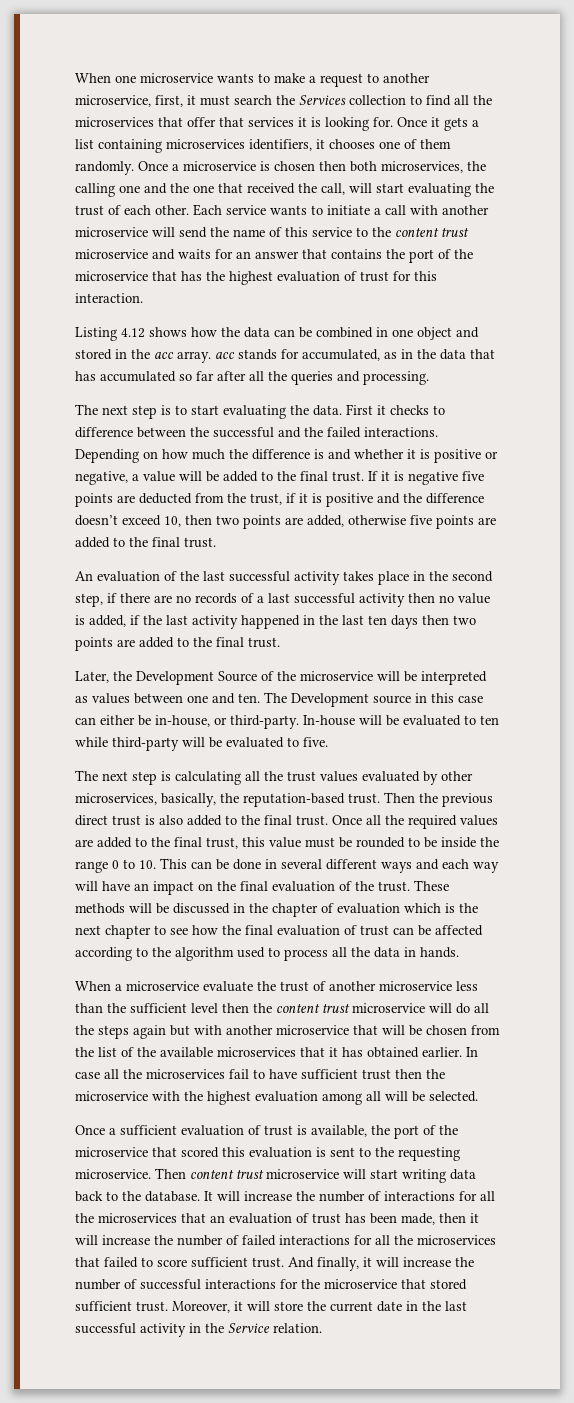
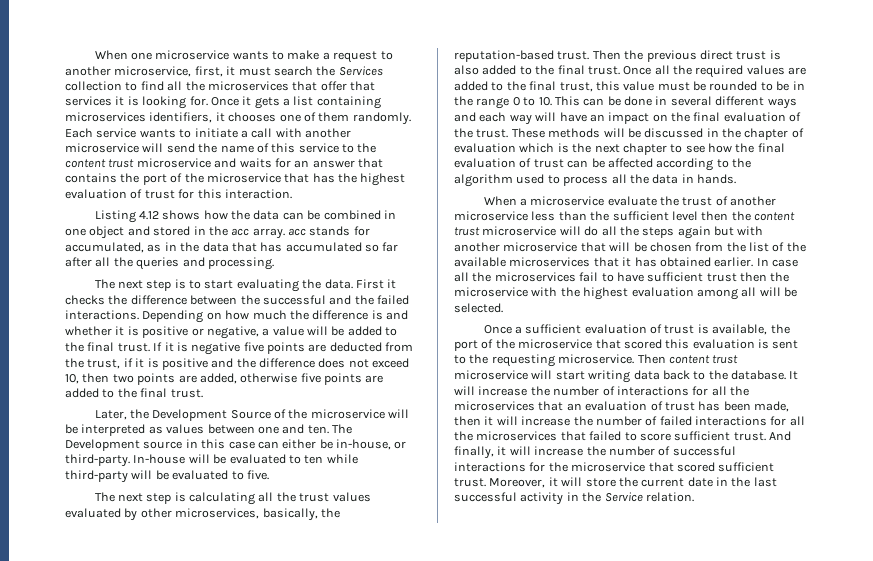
[138,161,486,173] [75,183,494,197] [75,205,189,216] Once a microservice is chosen then both microservices, the calling one and the one that received the call, will start evaluating the trust of each other. -> (411, 118) none
[433,405,445,415] to -> [108,295,128,305] the
[75,515,118,526] doesn’t -> [318,358,369,368] does not
[75,571,493,585] [75,593,490,607] [75,615,476,629] [75,637,280,651] // An evaluation of the last successful activity takes place in the second step, if there are no records of a last successful activity then no value is added, if the last activity happened in the last ten days then two points are added to the final trust. -> (203, 393) none
[441,837,476,848] inside -> [792,81,805,90] in
[430,1279,467,1290] stored -> [676,462,715,472] scored

